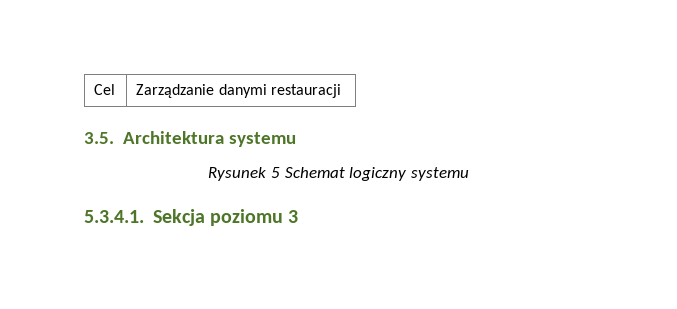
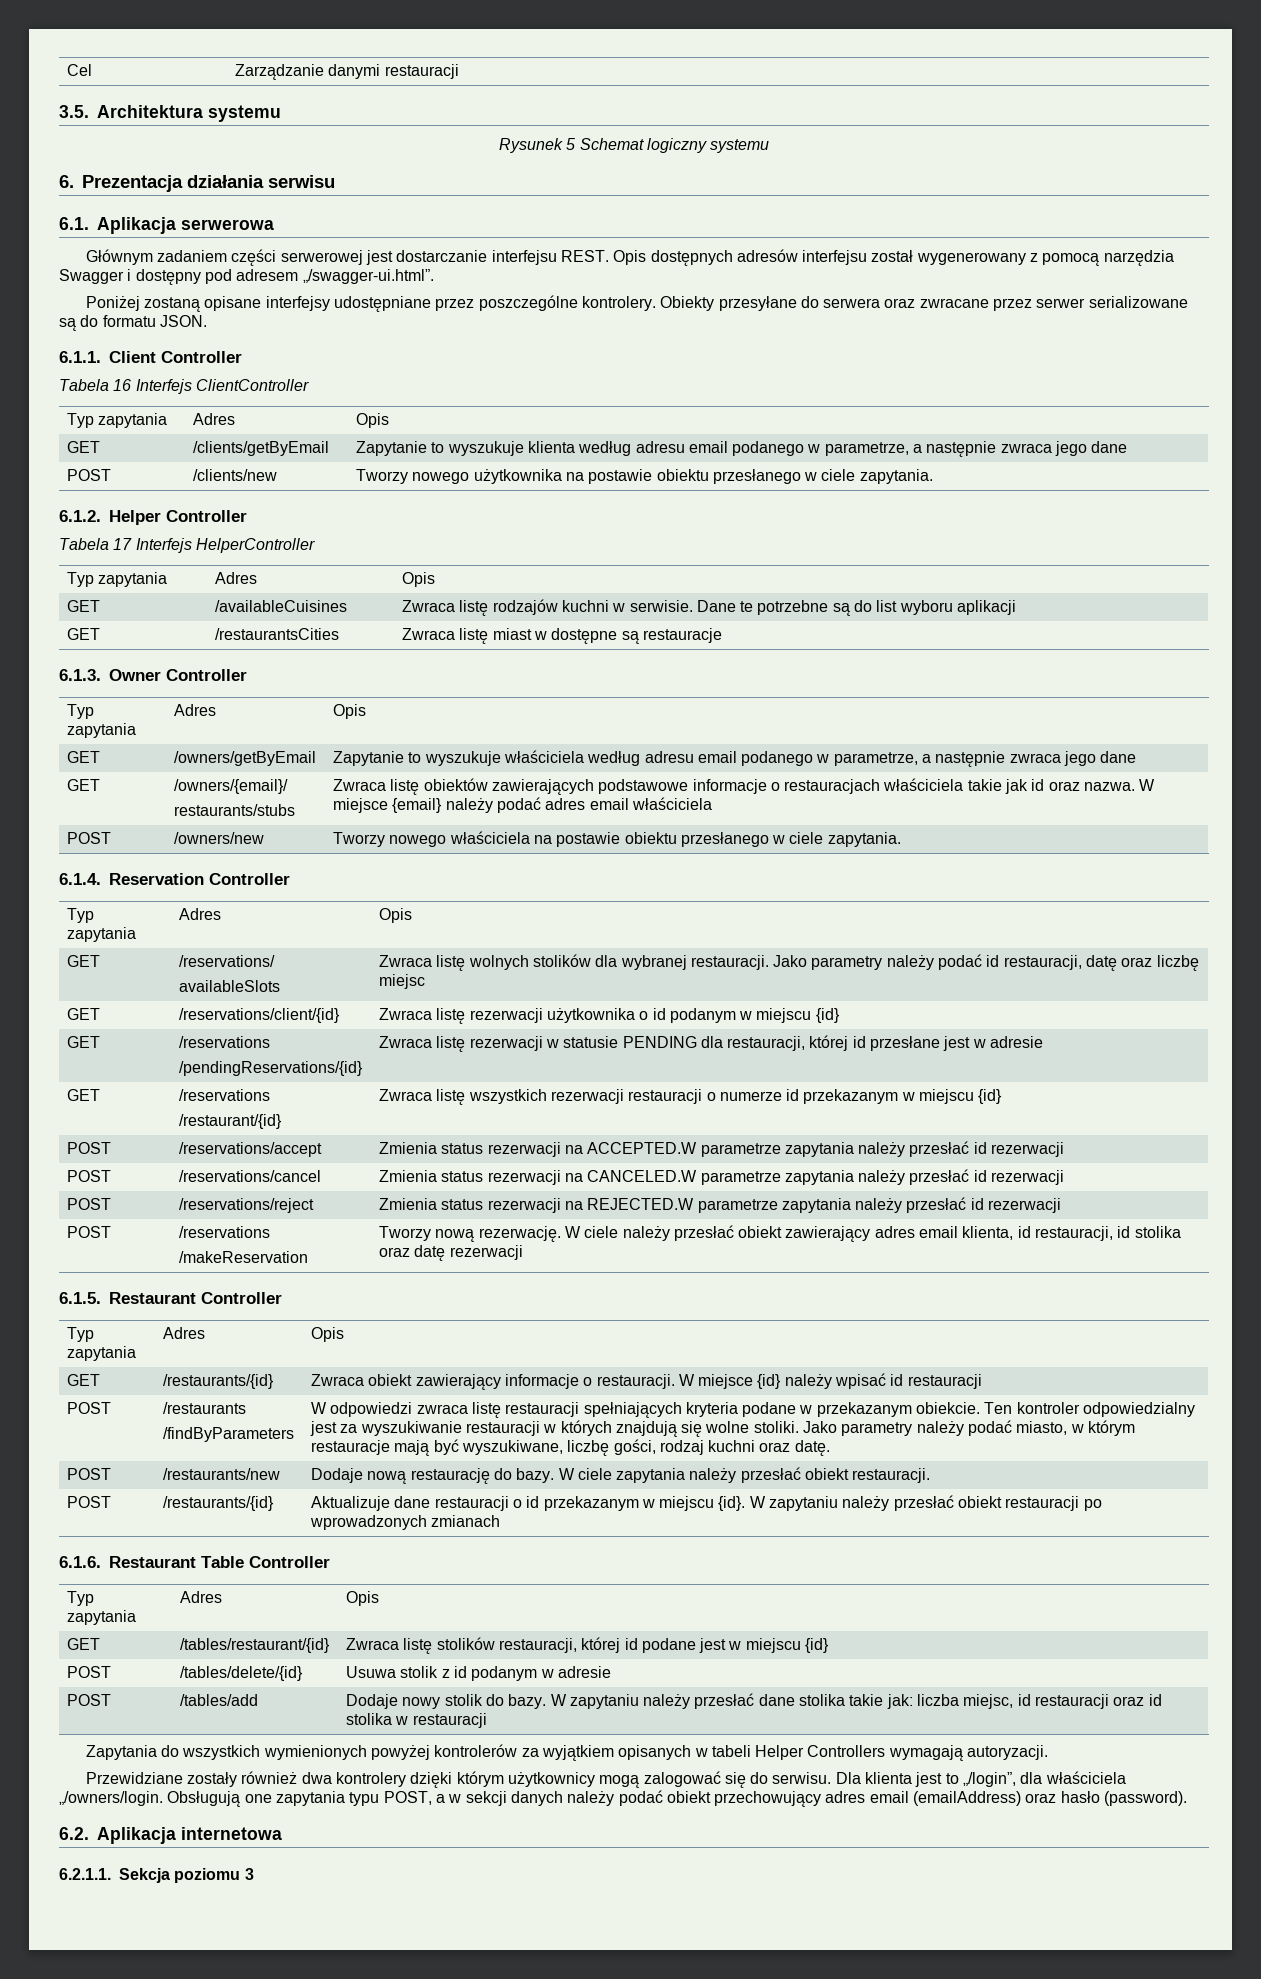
[84,210,144,223] 5.3.4.1. -> [59,175,336,192] [59,217,274,234] [85,249,1174,266] [59,269,434,285] [85,295,1188,312] [59,315,207,331] [59,351,242,363] [59,379,309,394] [66,413,168,428] [192,413,235,425] [355,413,389,428] [66,441,100,453] [192,441,329,456] [355,441,1128,457] [66,469,111,481] [192,469,277,481] [355,469,933,484] [59,510,247,525] [59,538,315,553] [66,572,168,587] [214,572,257,584] [401,572,435,587] [66,600,100,612] [214,600,347,612] [401,599,1017,616] [66,628,100,640] [214,628,339,640] [401,628,722,644] [59,669,247,681] [66,704,94,719] [66,723,136,738] [173,704,216,716] [332,704,366,719] [66,751,100,763] [173,751,316,766] [332,750,1137,767] [66,779,100,791] [173,779,288,794] [173,804,295,816] [332,778,1156,795] [332,797,712,813] [66,832,111,844] [173,832,264,844] [332,831,901,847] [59,873,290,885] [66,908,94,923] [66,927,136,942] [178,908,221,920] [378,908,412,923] [66,955,100,967] [178,955,275,967] [178,980,280,992] [378,954,1199,971] [378,974,425,989] [66,1008,100,1020] [178,1008,340,1023] [378,1008,840,1024] [66,1036,100,1048] [178,1036,270,1048] [178,1061,363,1076] [378,1035,1044,1052] [66,1089,100,1101] [178,1089,270,1101] [178,1114,282,1129] [378,1089,1003,1105] [66,1142,111,1154] [178,1142,322,1157] [378,1141,1065,1157] [66,1170,111,1182] [178,1170,321,1182] [378,1169,1065,1185] [66,1198,111,1210] [178,1198,314,1213] [378,1197,1062,1213] [66,1226,111,1238] [178,1226,270,1238] [178,1251,308,1263] [378,1225,1181,1242] [378,1245,523,1261] [59,1292,282,1304] [66,1327,94,1342] [66,1346,136,1361] [162,1327,205,1339] [310,1327,344,1342] [66,1374,100,1386] [162,1374,274,1389] [310,1373,982,1390] [66,1402,111,1414] [162,1402,246,1414] [162,1427,294,1442] [310,1402,1196,1418] [309,1420,1136,1437] [310,1439,830,1456] [66,1468,111,1480] [162,1468,280,1480] [310,1467,931,1484] [66,1496,111,1508] [162,1496,274,1511] [310,1495,1102,1511] [309,1515,501,1530] [59,1556,330,1568] [66,1591,94,1606] [66,1610,136,1625] [179,1591,222,1603] [345,1591,379,1606] [66,1638,100,1650] [179,1638,330,1653] [345,1637,830,1654] [66,1666,111,1678] [179,1666,303,1681] [345,1666,611,1681] [66,1694,111,1706] [179,1694,258,1706] [345,1693,1162,1709] [345,1713,487,1728] [85,1744,1049,1761] [85,1771,1126,1788] [59,1790,1188,1807] [59,1827,282,1844] [59,1868,111,1880] 6. Prezentacja działania serwisu // 6.1. Aplikacja serwerowa // Głównym zadaniem części serwerowej jest dostarczanie interfejsu REST. Opis dostępnych adresów interfejsu został wygenerowany z pomocą narzędzia Swagger i dostępny pod adresem „/swagger-ui.html”. // Poniżej zostaną opisane interfejsy udostępniane przez poszczególne kontrolery. Obiekty przesyłane do serwera oraz zwracane przez serwer serializowane są do formatu JSON. // 6.1.1. Client Controller // Tabela 16 Interfejs ClientController // Typ zapytania | Adres | Opis // GET | /clients/getByEmail | Zapytanie to wyszukuje klienta według adresu email podanego w parametrze, a następnie zwraca jego dane // POST | /clients/new | Tworzy nowego użytkownika na postawie obiektu przesłanego w ciele zapytania. // 6.1.2. Helper Controller // Tabela 17 Interfejs HelperController // Typ zapytania | Adres | Opis // GET | /availableCuisines | Zwraca listę rodzajów kuchni w serwisie. Dane te potrzebne są do list wyboru aplikacji // GET | /restaurantsCities | Zwraca listę miast w dostępne są restauracje // 6.1.3. Owner Controller // Typ zapytania | Adres | Opis // GET | /owners/getByEmail | Zapytanie to wyszukuje właściciela według adresu email podanego w parametrze, a następnie zwraca jego dane // GET | /owners/{email}/ // restaurants/stubs | Zwraca listę obiektów zawierających podstawowe informacje o restauracjach właściciela takie jak id oraz nazwa. W miejsce {email} należy podać adres email właściciela // POST | /owners/new | Tworzy nowego właściciela na postawie obiektu przesłanego w ciele zapytania. // 6.1.4. Reservation Controller // Typ zapytania | Adres | Opis // GET | /reservations/ // availableSlots | Zwraca listę wolnych stolików dla wybranej restauracji. Jako parametry należy podać id restauracji, datę oraz liczbę miejsc // GET | /reservations/client/{id} | Zwraca listę rezerwacji użytkownika o id podanym w miejscu {id} // GET | /reservations // /pendingReservations/{id} | Zwraca listę rezerwacji w statusie PENDING dla restauracji, której id przesłane jest w adresie // GET | /reservations // /restaurant/{id} | Zwraca listę wszystkich rezerwacji restauracji o numerze id przekazanym w miejscu {id} // POST | /reservations/accept | Zmienia status rezerwacji na ACCEPTED.W parametrze zapytania należy przesłać id rezerwacji // POST | /reservations/cancel | Zmienia status rezerwacji na CANCELED.W parametrze zapytania należy przesłać id rezerwacji // POST | /reservations/reject | Zmienia status rezerwacji na REJECTED.W parametrze zapytania należy przesłać id rezerwacji // POST | /reservations // /makeReservation | Tworzy nową rezerwację. W ciele należy przesłać obiekt zawierający adres email klienta, id restauracji, id stolika oraz datę rezerwacji // 6.1.5. Restaurant Controller // Typ zapytania | Adres | Opis // GET | /restaurants/{id} | Zwraca obiekt zawierający informacje o restauracji. W miejsce {id} należy wpisać id restauracji // POST | /restaurants // /findByParameters | W odpowiedzi zwraca listę restauracji spełniających kryteria podane w przekazanym obiekcie. Ten kontroler odpowiedzialny jest za wyszukiwanie restauracji w których znajdują się wolne stoliki. Jako parametry należy podać miasto, w którym restauracje mają być wyszukiwane, liczbę gości, rodzaj kuchni oraz datę. // POST | /restaurants/new | Dodaje nową restaurację do bazy. W ciele zapytania należy przesłać obiekt restauracji. // POST | /restaurants/{id} | Aktualizuje dane restauracji o id przekazanym w miejscu {id}. W zapytaniu należy przesłać obiekt restauracji po wprowadzonych zmianach // 6.1.6. Restaurant Table Controller // Typ zapytania | Adres | Opis // GET | /tables/restaurant/{id} | Zwraca listę stolików restauracji, której id podane jest w miejscu {id} // POST | /tables/delete/{id} | Usuwa stolik z id podanym w adresie // POST | /tables/add | Dodaje nowy stolik do bazy. W zapytaniu należy przesłać dane stolika takie jak: liczba miejsc, id restauracji oraz id stolika w restauracji // Zapytania do wszystkich wymienionych powyżej kontrolerów za wyjątkiem opisanych w tabeli Helper Controllers wymagają autoryzacji. // Przewidziane zostały również dwa kontrolery dzięki którym użytkownicy mogą zalogować się do serwisu. Dla klienta jest to „/login”, dla właściciela „/owners/login. Obsługują one zapytania typu POST, a w sekcji danych należy podać obiekt przechowujący adres email (emailAddress) oraz hasło (password). // 6.2. Aplikacja internetowa // 6.2.1.1.

